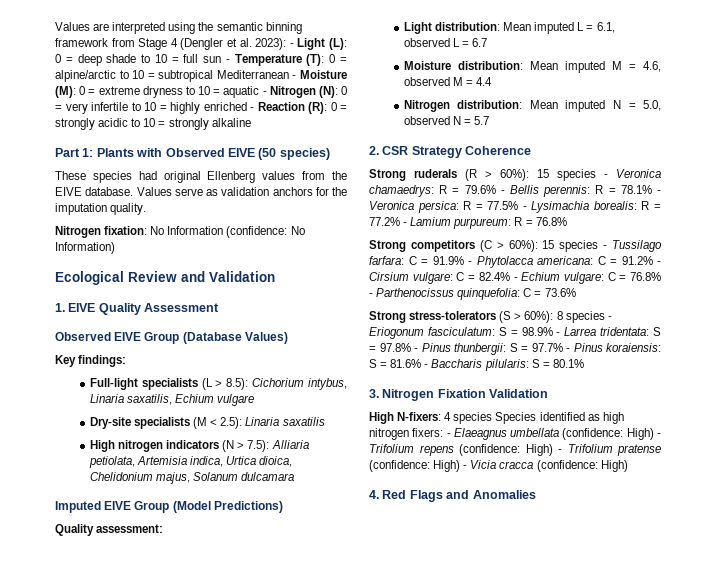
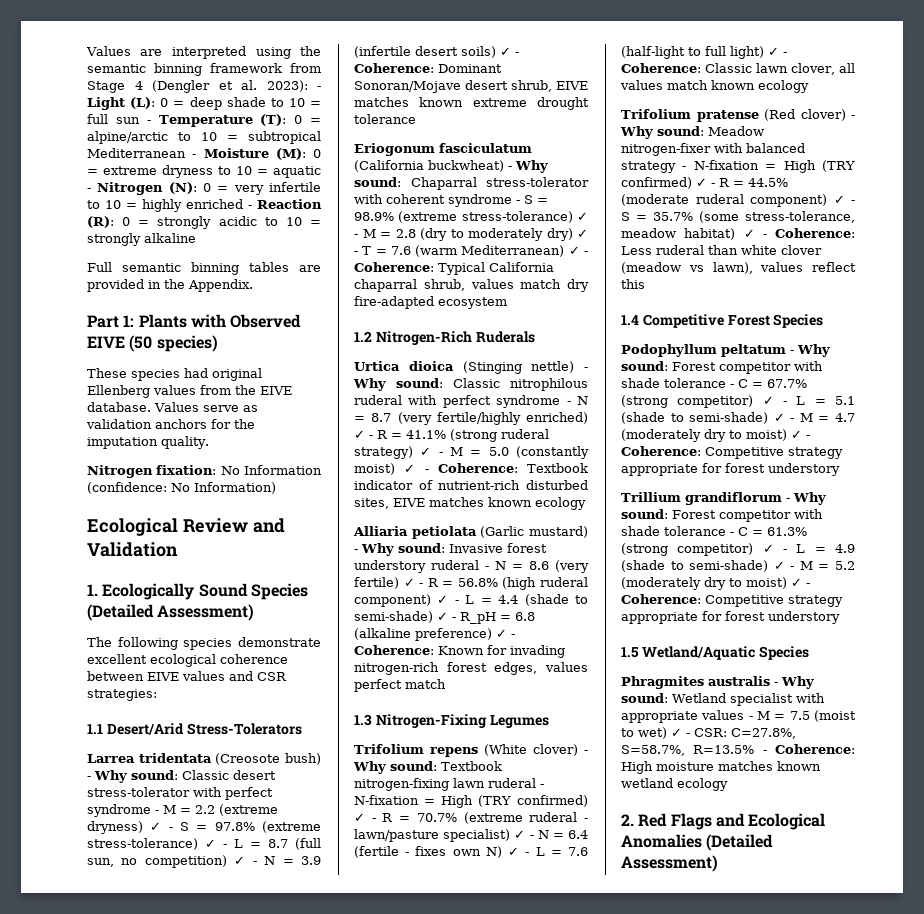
(251, 122) none -> [87,262,321,275] [87,279,253,292] // Full semantic binning tables are provided in the Appendix.
[68,303,220,315] [55,332,288,344] [55,355,127,367] [89,378,347,390] [89,394,255,406] [89,417,325,429] [89,440,309,452] [88,456,293,468] [89,472,295,484] [55,501,283,513] [55,524,164,536] [403,22,615,34] [403,38,488,47] [403,61,661,73] [403,77,493,86] [403,100,661,112] [403,116,490,125] [369,146,532,158] [369,169,661,181] [369,185,661,197] [369,201,661,213] [369,217,567,229] [369,240,662,252] [369,256,661,268] [369,272,661,284] [369,288,576,300] [369,311,612,323] [369,327,661,339] [369,343,661,355] [369,359,584,371] [369,389,549,401] [369,412,624,424] [369,428,661,440] [369,444,661,456] [369,460,628,472] [369,490,536,502] EIVE Quality Assessment // Observed EIVE Group (Database Values) // Key findings: // Full-light specialists (L > 8.5): Cichorium intybus, Linaria saxatilis, Echium vulgare // Dry-site specialists (M < 2.5): Linaria saxatilis // High nitrogen indicators (N > 7.5): Alliaria petiolata, Artemisia indica, Urtica dioica, Chelidonium majus, Solanum dulcamara // Imputed EIVE Group (Model Predictions) // Quality assessment: // Light distribution: Mean imputed L = 6.1, observed L = 6.7 // Moisture distribution: Mean imputed M = 4.6, observed M = 4.4 // Nitrogen distribution: Mean imputed N = 5.0, observed N = 5.7 // 2. CSR Strategy Coherence // Strong ruderals (R > 60%): 15 species - Veronica chamaedrys: R = 79.6% - Bellis perennis: R = 78.1% - Veronica persica: R = 77.5% - Lysimachia borealis: R = 77.2% - Lamium purpureum: R = 76.8% // Strong competitors (C > 60%): 15 species - Tussilago farfara: C = 91.9% - Phytolacca americana: C = 91.2% - Cirsium vulgare: C = 82.4% - Echium vulgare: C = 76.8% - Parthenocissus quinquefolia: C = 73.6% // Strong stress-tolerators (S > 60%): 8 species - Eriogonum fasciculatum: S = 98.9% - Larrea tridentata: S = 97.8% - Pinus thunbergii: S = 97.7% - Pinus koraiensis: S = 81.6% - Baccharis pilularis: S = 80.1% // 3. Nitrogen Fixation Validation // High N-fixers: 4 species Species identified as high nitrogen fixers: - Elaeagnus umbellata (confidence: High) - Trifolium repens (confidence: High) - Trifolium pratense (confidence: High) - Vicia cracca (confidence: High) // 4. Red Flags and Anomalies -> [102,583,308,600] [87,604,255,621] [87,637,321,650] [87,654,288,667] [87,671,287,681] [87,689,157,701] [87,723,302,735] [87,753,321,765] [87,770,276,783] [87,787,273,800] [87,804,278,817] [87,821,321,834] [87,838,321,850] [87,855,321,868] [354,46,519,58] [354,63,502,73] [354,80,588,93] [354,97,589,110] [354,114,416,124] [354,143,532,156] [354,160,548,173] [354,177,589,190] [354,194,548,207] [354,211,588,223] [354,228,588,241] [354,245,588,257] [354,262,554,275] [354,279,589,292] [354,296,507,309] [354,331,535,345] [354,361,588,374] [353,378,588,391] [354,395,588,408] [354,412,588,425] [354,429,549,442] [354,446,589,459] [354,463,588,475] [354,480,588,490] [354,497,586,510] [353,526,588,539] [354,543,547,556] [354,560,589,573] [354,577,588,590] [354,594,588,607] [354,611,535,624] [354,628,515,641] [354,645,565,658] [354,662,588,675] [354,679,446,692] [354,714,549,728] [354,744,588,757] [353,761,502,774] [354,778,544,791] [354,795,588,808] [354,812,588,824] [354,829,588,842] [354,846,588,858] [621,46,787,59] [621,63,855,75] [620,80,809,93] [621,109,855,122] [620,126,764,139] [621,143,805,156] [621,160,855,173] [621,177,788,189] [621,194,855,207] [621,211,855,223] [621,228,855,240] [621,245,822,255] [621,262,856,274] [621,279,645,289] [621,314,824,328] [621,344,830,357] [621,361,823,374] [621,378,807,388] [621,395,855,408] [621,412,855,424] [621,429,810,442] [621,446,843,459] [621,463,840,476] [621,492,826,505] [621,509,823,522] [621,526,807,536] [621,543,855,556] [621,560,855,572] [621,577,810,590] [621,594,843,607] [621,611,840,624] [621,646,809,660] [621,676,814,689] [621,693,825,706] [621,710,856,723] [621,727,796,739] [621,744,855,756] [621,761,821,774] [621,778,728,791] [621,813,826,830] [621,834,774,851] [621,855,718,872] Ecologically Sound Species (Detailed Assessment) // The following species demonstrate excellent ecological coherence between EIVE values and CSR strategies: // 1.1 Desert/Arid Stress-Tolerators // Larrea tridentata (Creosote bush) - Why sound: Classic desert stress-tolerator with perfect syndrome - M = 2.2 (extreme dryness) ✓ - S = 97.8% (extreme stress-tolerance) ✓ - L = 8.7 (full sun, no competition) ✓ - N = 3.9 (infertile desert soils) ✓ - Coherence: Dominant Sonoran/Mojave desert shrub, EIVE matches known extreme drought tolerance // Eriogonum fasciculatum (California buckwheat) - Why sound: Chaparral stress-tolerator with coherent syndrome - S = 98.9% (extreme stress-tolerance) ✓ - M = 2.8 (dry to moderately dry) ✓ - T = 7.6 (warm Mediterranean) ✓ - Coherence: Typical California chaparral shrub, values match dry fire-adapted ecosystem // 1.2 Nitrogen-Rich Ruderals // Urtica dioica (Stinging nettle) - Why sound: Classic nitrophilous ruderal with perfect syndrome - N = 8.7 (very fertile/highly enriched) ✓ - R = 41.1% (strong ruderal strategy) ✓ - M = 5.0 (constantly moist) ✓ - Coherence: Textbook indicator of nutrient-rich disturbed sites, EIVE matches known ecology // Alliaria petiolata (Garlic mustard) - Why sound: Invasive forest understory ruderal - N = 8.6 (very fertile) ✓ - R = 56.8% (high ruderal component) ✓ - L = 4.4 (shade to semi-shade) ✓ - R_pH = 6.8 (alkaline preference) ✓ - Coherence: Known for invading nitrogen-rich forest edges, values perfect match // 1.3 Nitrogen-Fixing Legumes // Trifolium repens (White clover) - Why sound: Textbook nitrogen-fixing lawn ruderal - N-fixation = High (TRY confirmed) ✓ - R = 70.7% (extreme ruderal - lawn/pasture specialist) ✓ - N = 6.4 (fertile - fixes own N) ✓ - L = 7.6 (half-light to full light) ✓ - Coherence: Classic lawn clover, all values match known ecology // Trifolium pratense (Red clover) - Why sound: Meadow nitrogen-fixer with balanced strategy - N-fixation = High (TRY confirmed) ✓ - R = 44.5% (moderate ruderal component) ✓ - S = 35.7% (some stress-tolerance, meadow habitat) ✓ - Coherence: Less ruderal than white clover (meadow vs lawn), values reflect this // 1.4 Competitive Forest Species // Podophyllum peltatum - Why sound: Forest competitor with shade tolerance - C = 67.7% (strong competitor) ✓ - L = 5.1 (shade to semi-shade) ✓ - M = 4.7 (moderately dry to moist) ✓ - Coherence: Competitive strategy appropriate for forest understory // Trillium grandiflorum - Why sound: Forest competitor with shade tolerance - C = 61.3% (strong competitor) ✓ - L = 4.9 (shade to semi-shade) ✓ - M = 5.2 (moderately dry to moist) ✓ - Coherence: Competitive strategy appropriate for forest understory // 1.5 Wetland/Aquatic Species // Phragmites australis - Why sound: Wetland specialist with appropriate values - M = 7.5 (moist to wet) ✓ - CSR: C=27.8%, S=58.7%, R=13.5% - Coherence: High moisture matches known wetland ecology // 2. Red Flags and Ecological Anomalies (Detailed Assessment)

